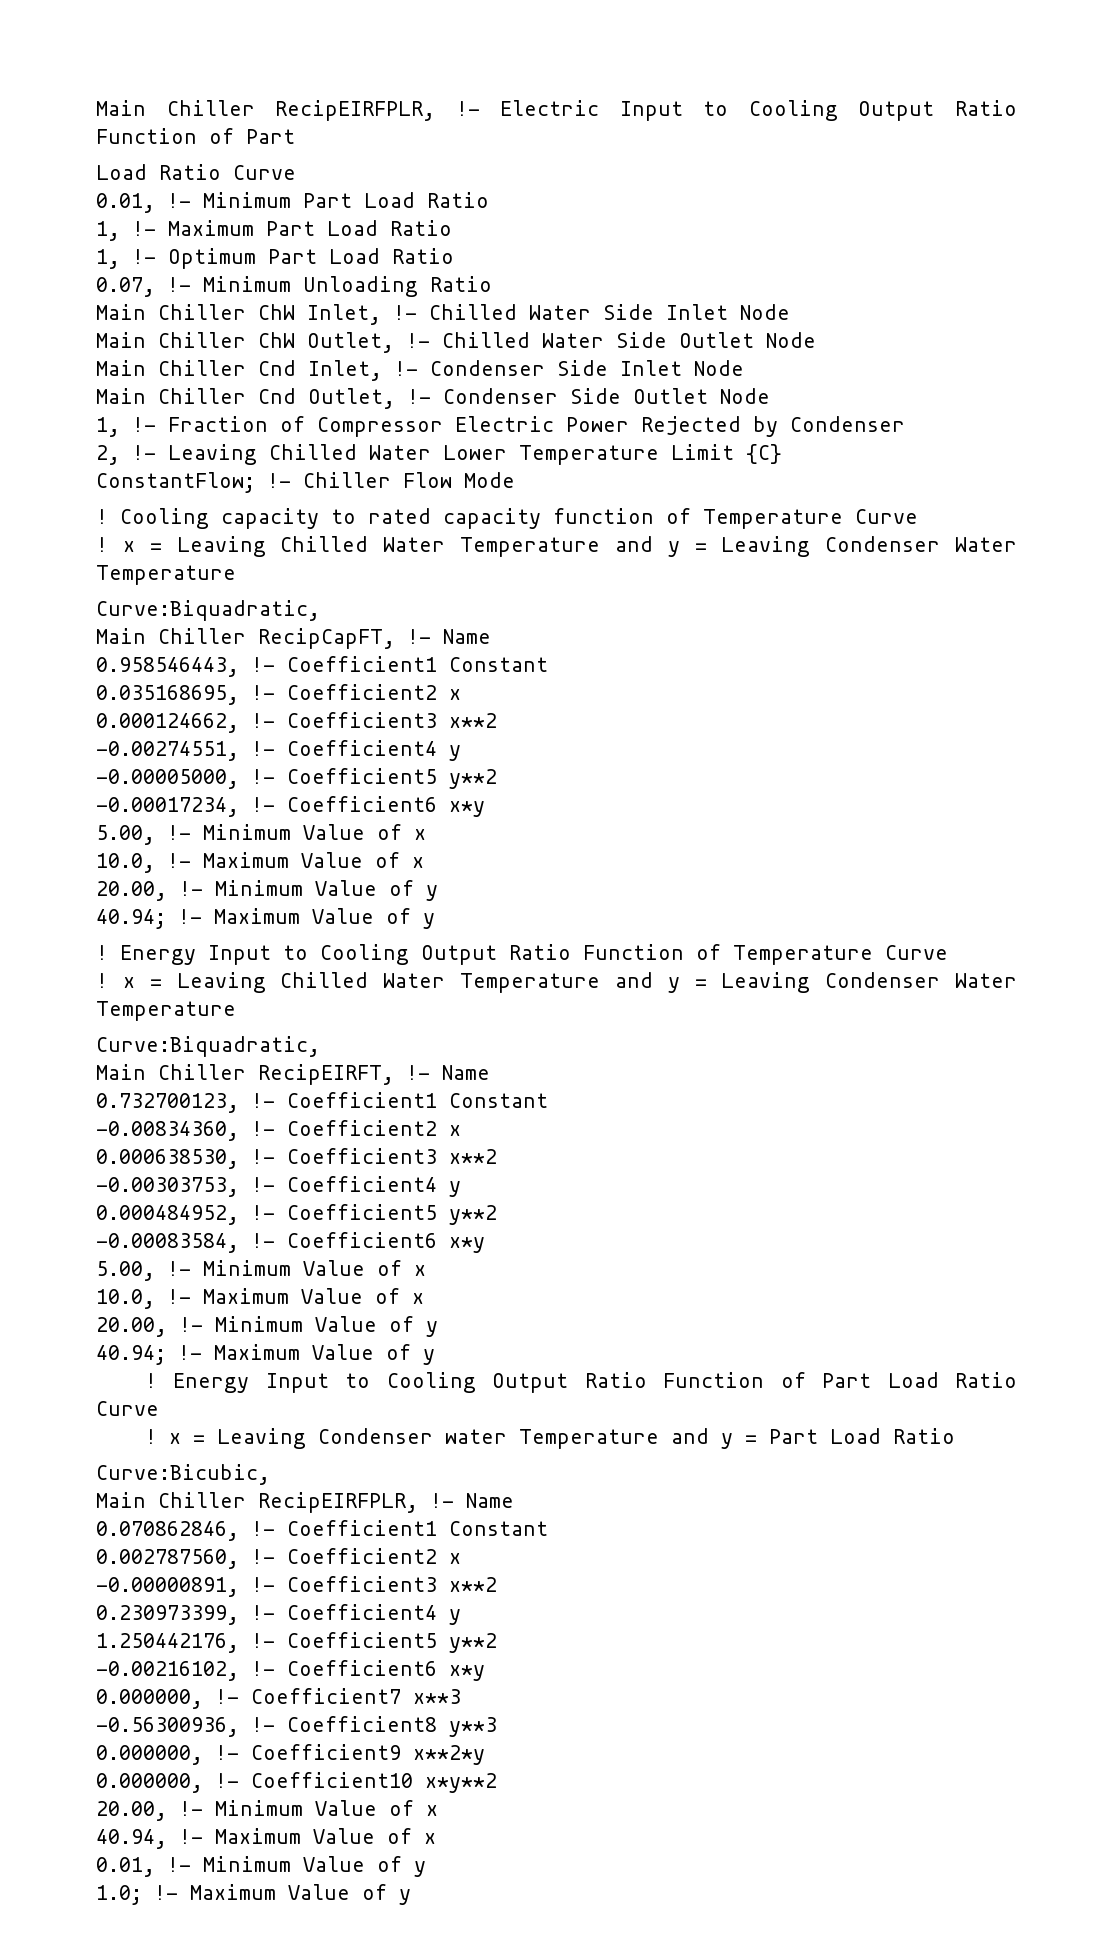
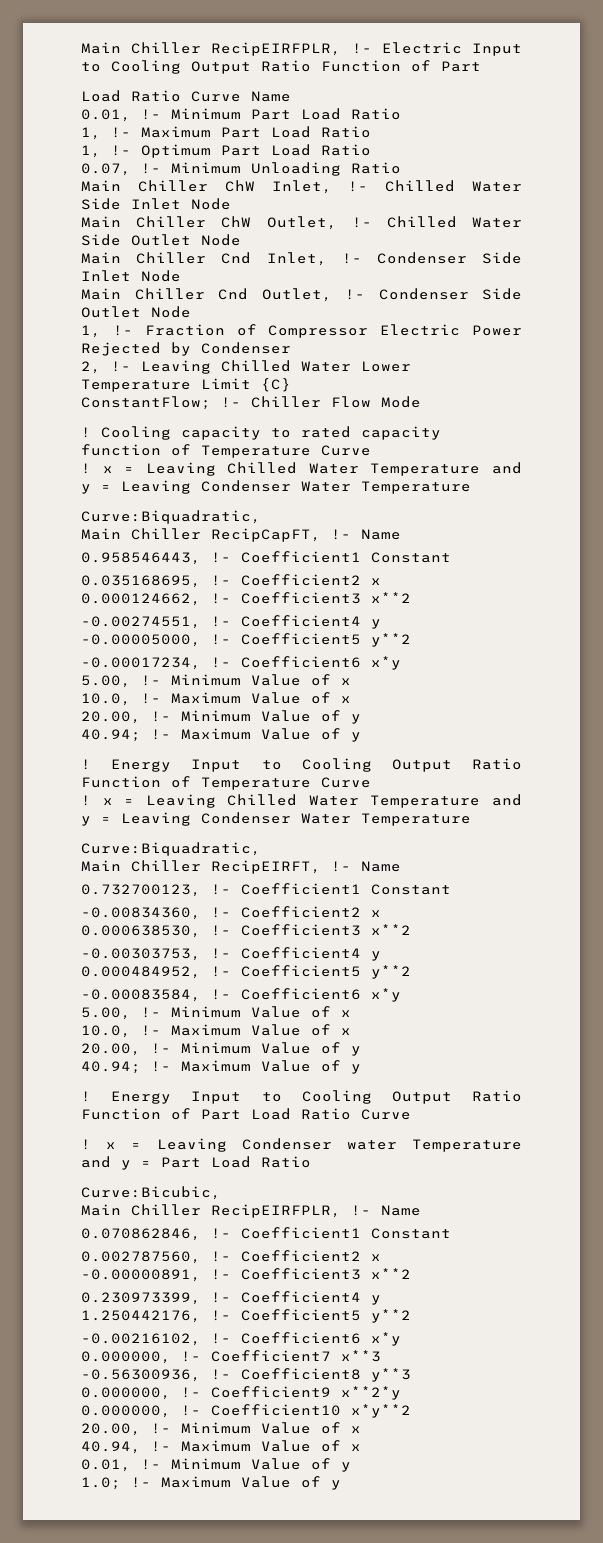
(296, 172) none -> [251,91,291,102] Name

